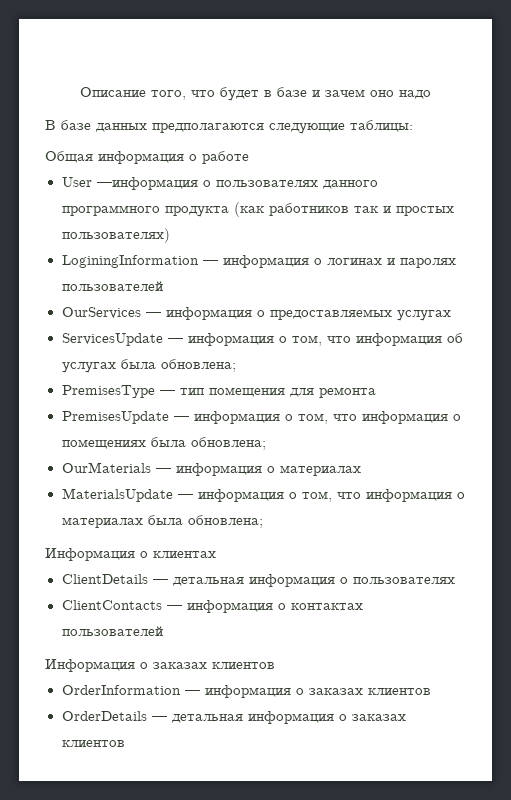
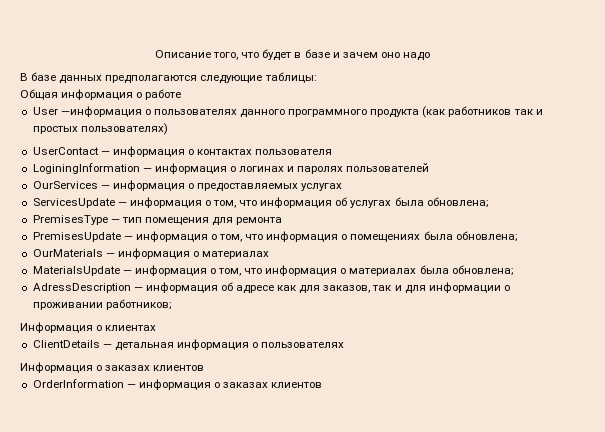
(170, 235) none -> [32,146,333,157] // UserContact — информация о контактах пользователя
(263, 521) none -> [32,282,510,294] [32,299,172,310] // AdressDescription — информация об адресе как для заказов, так и для информации о проживании работников;
[61,600,363,613] [61,626,163,636] // ClientContacts — информация о контактах пользователей -> (345, 345) none
[61,711,406,724] [61,740,125,747] // OrderDetails — детальная информация о заказах клиентов -> (323, 385) none

